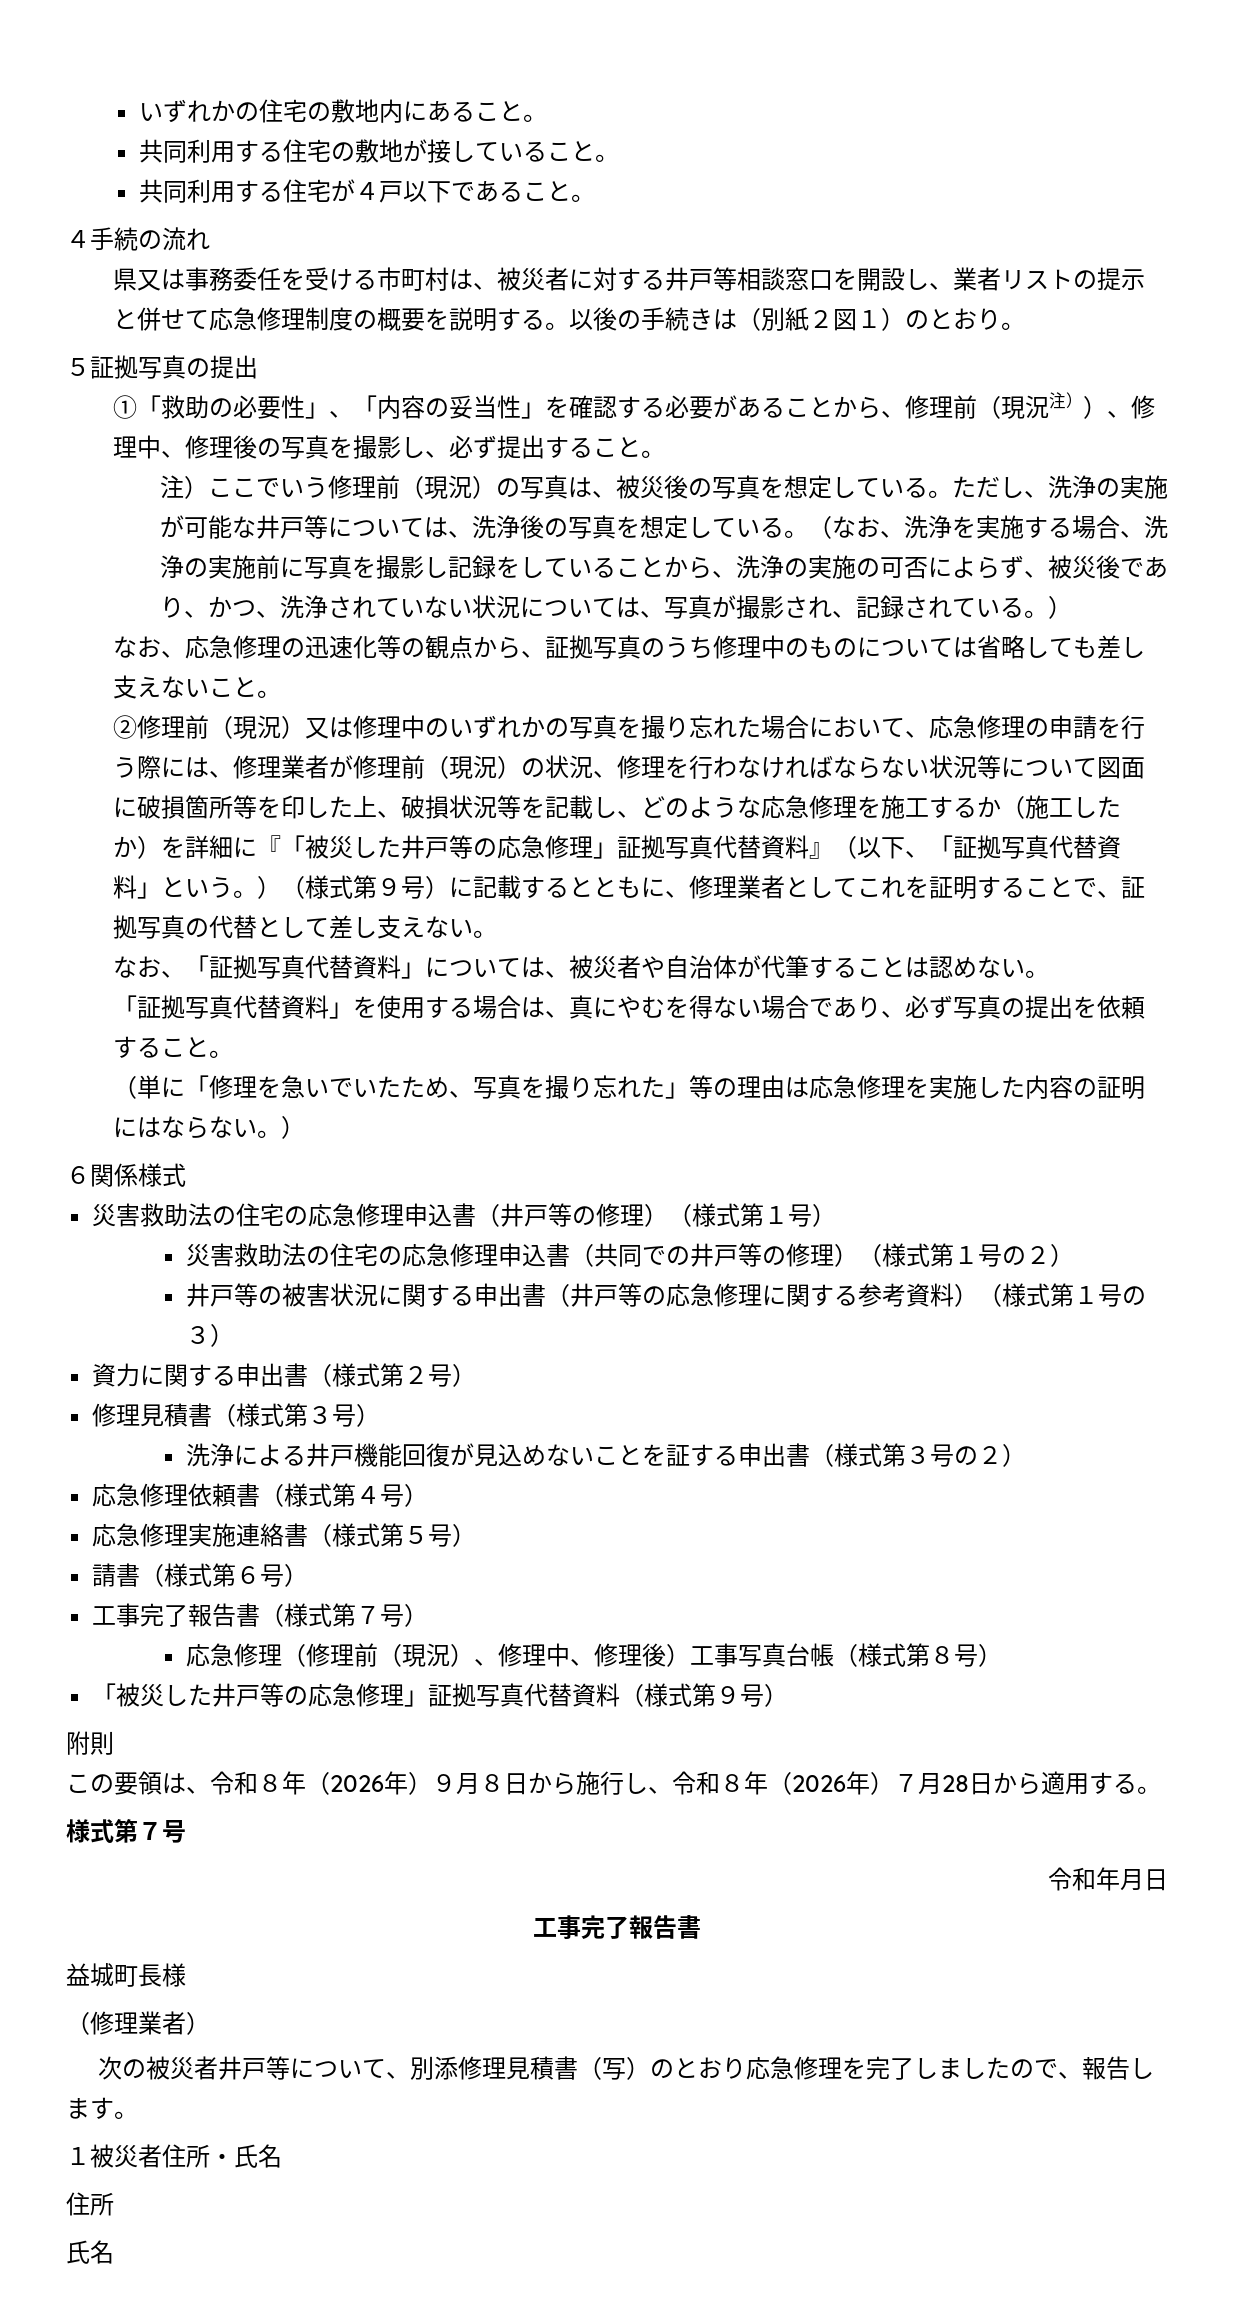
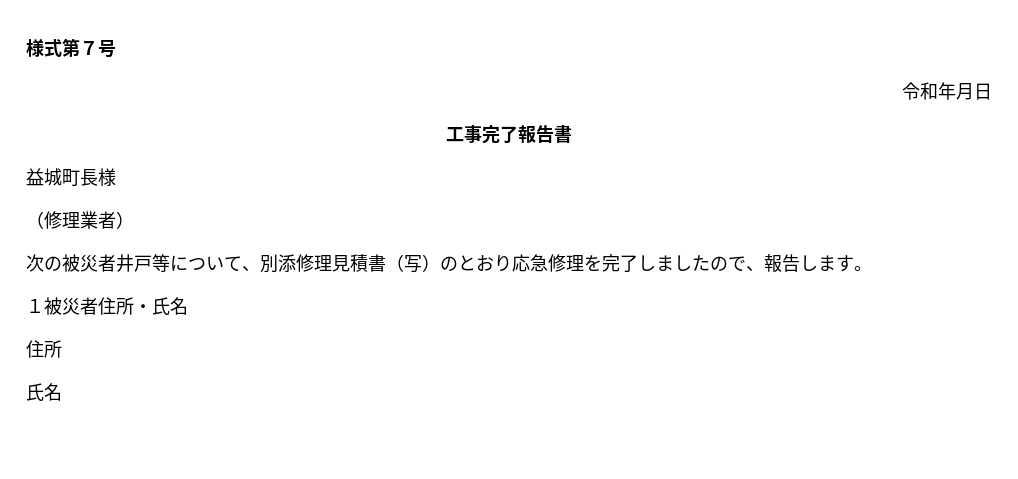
[139,99,548,123] [139,139,620,163] [139,179,596,203] [66,227,210,251] [112,267,1145,291] [112,307,1025,332] [66,355,258,379] [112,392,1155,419] [112,435,665,459] [159,475,1168,499] [159,515,1168,539] [159,555,1168,579] [159,595,1072,619] [112,635,1145,659] [112,675,281,699] [112,715,1145,739] [112,755,1145,779] [112,795,1121,819] [112,835,1121,859] [112,875,1145,899] [112,915,497,939] [112,955,1049,979] [112,995,1145,1019] [112,1036,233,1058] [112,1075,1145,1099] [112,1116,305,1139] [66,1163,186,1187] [92,1203,837,1227] [186,1243,1075,1267] [186,1283,1147,1307] [186,1324,235,1347] [92,1363,477,1387] [92,1403,381,1427] [186,1443,1027,1467] [92,1483,429,1507] [92,1523,477,1547] [92,1563,309,1587] [92,1603,429,1627] [186,1643,1003,1667] [92,1683,789,1707] [66,1731,114,1755] [66,1771,1161,1795] いずれかの住宅の敷地内にあること。 // 共同利用する住宅の敷地が接していること。 // 共同利用する住宅が４戸以下であること。 // ４手続の流れ // 県又は事務委任を受ける市町村は、被災者に対する井戸等相談窓口を開設し、業者リストの提示と併せて応急修理制度の概要を説明する。以後の手続きは（別紙２図１）のとおり。 // ５証拠写真の提出 // ①「救助の必要性」、「内容の妥当性」を確認する必要があることから、修理前（現況注））、修理中、修理後の写真を撮影し、必ず提出すること。 // 注）ここでいう修理前（現況）の写真は、被災後の写真を想定している。ただし、洗浄の実施が可能な井戸等については、洗浄後の写真を想定している。（なお、洗浄を実施する場合、洗浄の実施前に写真を撮影し記録をしていることから、洗浄の実施の可否によらず、被災後であり、かつ、洗浄されていない状況については、写真が撮影され、記録されている。） // なお、応急修理の迅速化等の観点から、証拠写真のうち修理中のものについては省略しても差し支えないこと。 // ②修理前（現況）又は修理中のいずれかの写真を撮り忘れた場合において、応急修理の申請を行う際には、修理業者が修理前（現況）の状況、修理を行わなければならない状況等について図面に破損箇所等を印した上、破損状況等を記載し、どのような応急修理を施工するか（施工したか）を詳細に『「被災した井戸等の応急修理」証拠写真代替資料』（以下、「証拠写真代替資料」という。）（様式第９号）に記載するとともに、修理業者としてこれを証明することで、証拠写真の代替として差し支えない。 // なお、「証拠写真代替資料」については、被災者や自治体が代筆することは認めない。 // 「証拠写真代替資料」を使用する場合は、真にやむを得ない場合であり、必ず写真の提出を依頼すること。 // （単に「修理を急いでいたため、写真を撮り忘れた」等の理由は応急修理を実施した内容の証明にはならない。） // ６関係様式 // 災害救助法の住宅の応急修理申込書（井戸等の修理）（様式第１号） // 災害救助法の住宅の応急修理申込書（共同での井戸等の修理）（様式第１号の２） // 井戸等の被害状況に関する申出書（井戸等の応急修理に関する参考資料）（様式第１号の３） // 資力に関する申出書（様式第２号） // 修理見積書（様式第３号） // 洗浄による井戸機能回復が見込めないことを証する申出書（様式第３号の２） // 応急修理依頼書（様式第４号） // 応急修理実施連絡書（様式第５号） // 請書（様式第６号） // 工事完了報告書（様式第７号） // 応急修理（修理前（現況）、修理中、修理後）工事写真台帳（様式第８号） // 「被災した井戸等の応急修理」証拠写真代替資料（様式第９号） // 附則 // この要領は、令和８年（2026年）９月８日から施行し、令和８年（2026年）７月28日から適用する。 // -> (26, 48) none

